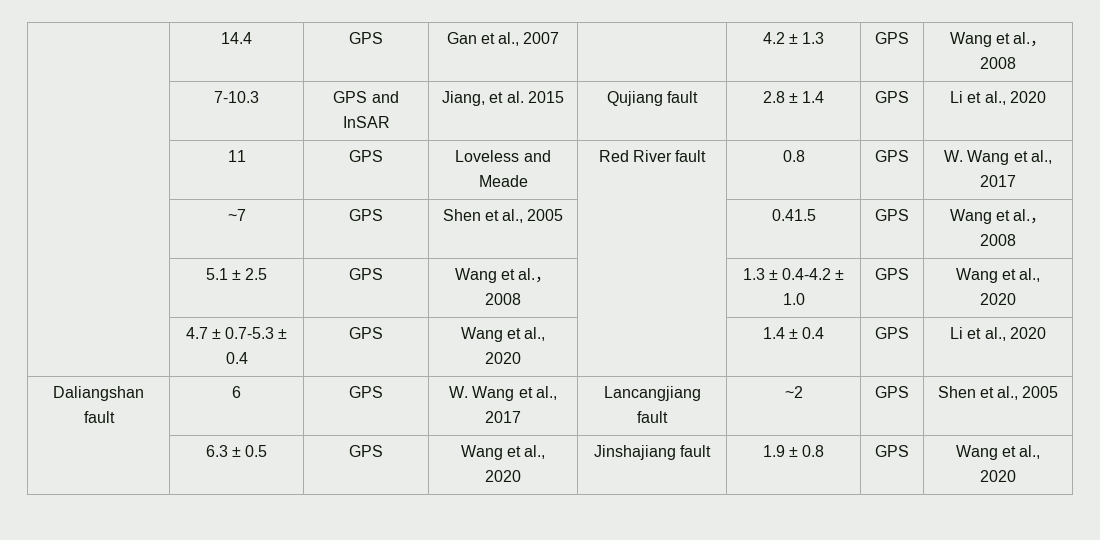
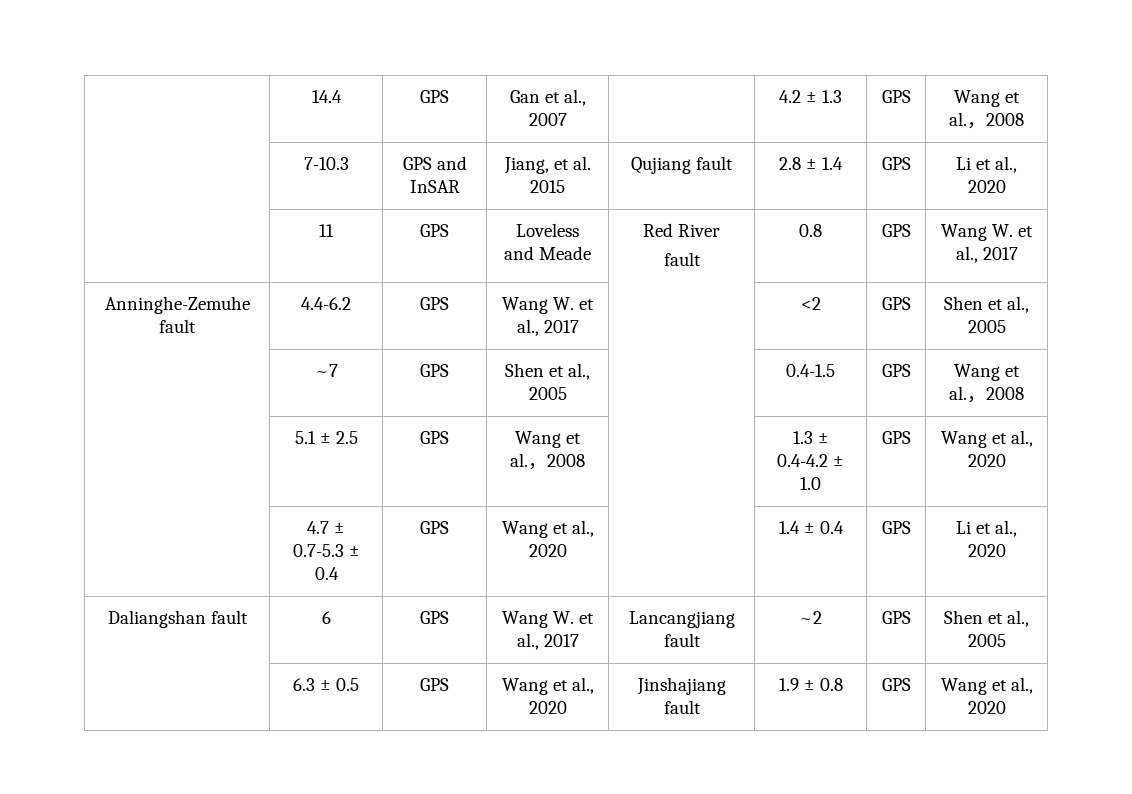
(672, 156) none -> (720, 230) //
[944,150,1052,165] [980,175,1016,187] W. Wang et al., 2017 -> [941,224,1033,241] [955,246,1018,263] [104,296,250,314] [159,319,196,333] [301,297,351,310] [420,297,449,310] [502,297,594,314] [516,319,579,336] [800,297,821,310] [881,297,911,310] [944,296,1029,313] [967,320,1006,333] Wang W. et al., 2017 // Anninghe-Zemuhe fault | 4.4-6.2 | GPS | Wang W. et al., 2017 | | <2 | GPS | Shen et al., 2005
[771,209,816,221] 0.41.5 -> [786,364,835,377] 0.4-1.5
[449,386,515,401] W. Wang -> [502,611,574,628] Wang W.

